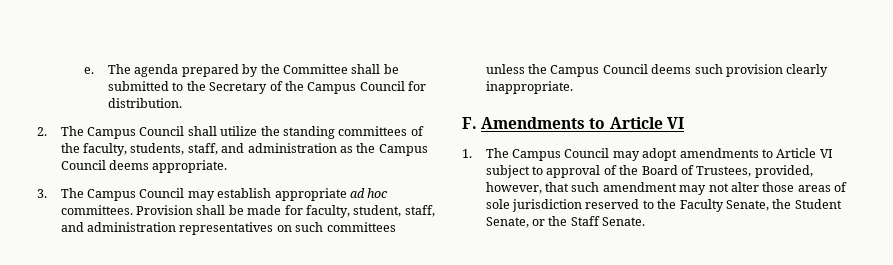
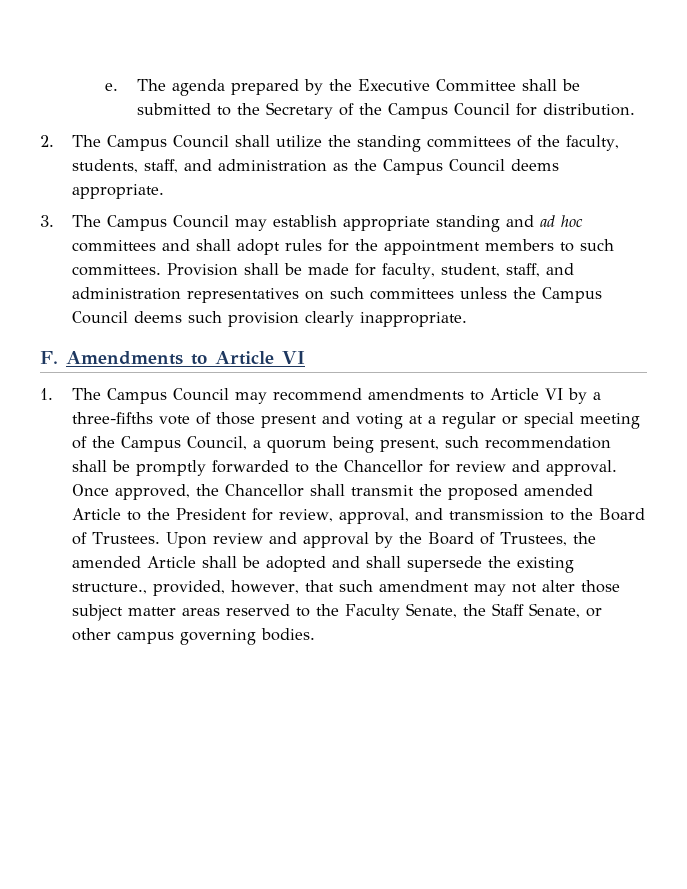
(280, 69) none -> [358,79,431,91] Executive
[349,188,389,198] ad hoc -> [436,215,584,232] [72,239,615,255] standing and ad hoc committees and shall adopt rules for the appointment members to such
[642,148,678,161] adopt -> [273,388,363,401] recommend
[485,165,752,178] subject to approval of the Board of Trustees, -> [568,388,602,404] [72,412,641,429] [72,436,612,453] [72,460,618,476] [72,484,594,500] [72,508,646,524] [72,532,597,548] [72,556,575,573] [72,583,148,594] by a three-fifths vote of those present and voting at a regular or special meeting of the Campus Council, a quorum being present, such recommendation shall be promptly forwarded to the Chancellor for review and approval. Once approved, the Chancellor shall transmit the proposed amended Article to the President for review, approval, and transmission to the Board of Trustees. Upon review and approval by the Board of Trustees, the amended Article shall be adopted and shall supersede the existing structure.,
[797,182,848,192] [485,199,583,212] areas of sole jurisdiction -> [72,604,221,621] subject matter areas
[794,199,842,209] Student -> [492,603,525,616] Staff
[548,216,646,226] the Staff Senate. -> [72,628,316,645] other campus governing bodies.

